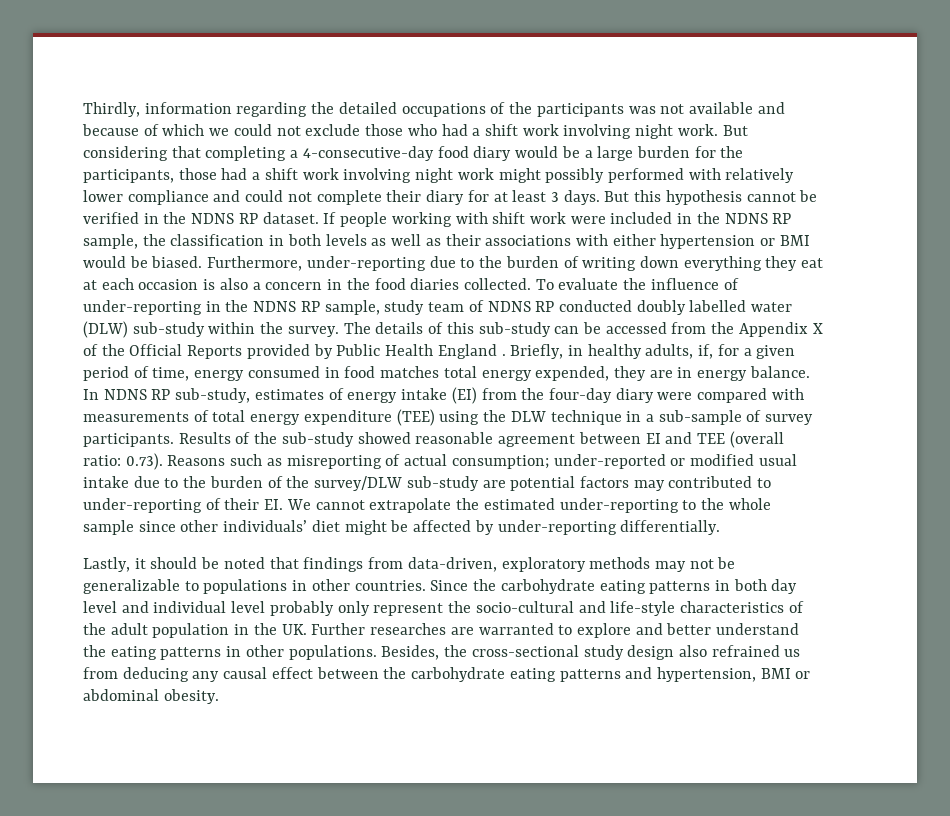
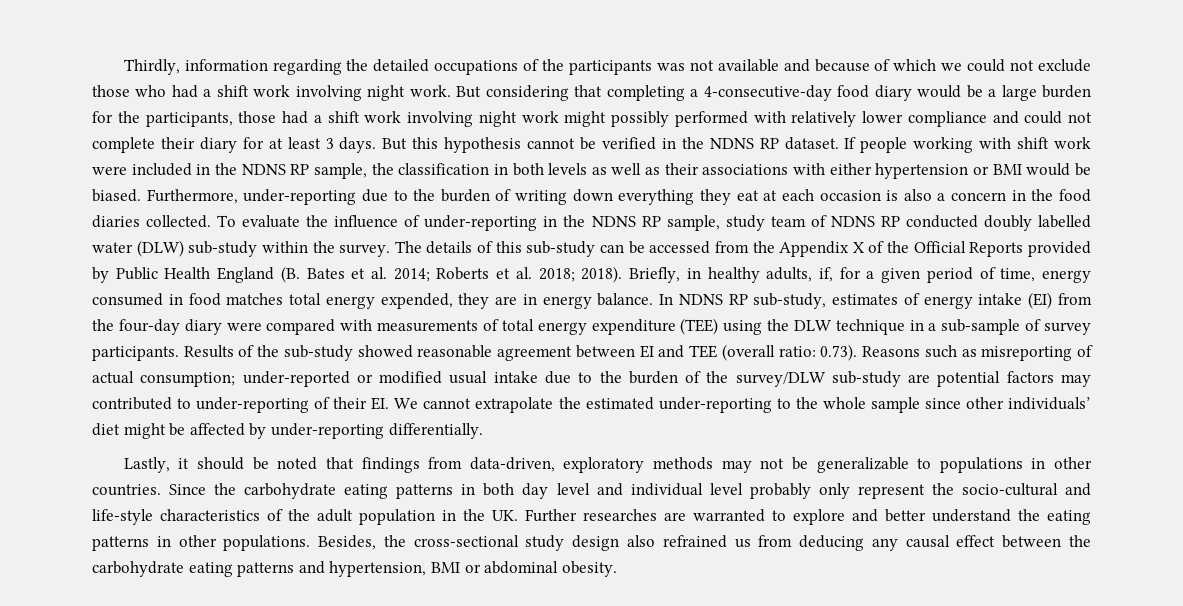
[501,354,506,356] . -> [280,266,623,283] (B. Bates et al. 2014; Roberts et al. 2018; 2018).

